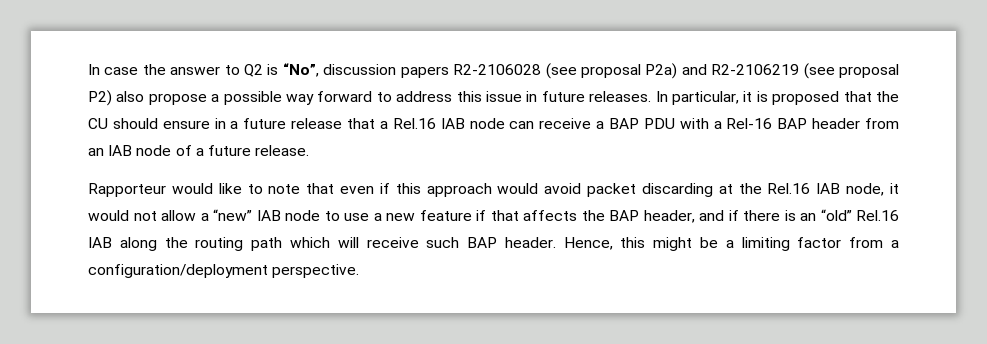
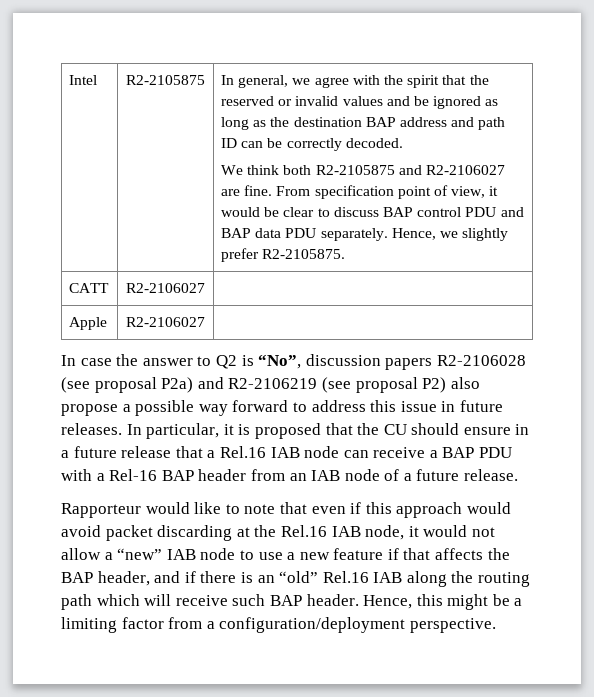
(88, 69) none -> [69,75,98,85] [126,75,205,85] [221,75,489,88] [221,96,499,109] [221,117,506,130] [221,138,403,151] [221,165,506,175] [221,185,499,199] [221,207,524,217] [221,228,509,241] [221,248,346,262] [69,283,110,293] [126,283,205,293] [69,317,108,330] [126,317,205,327] Intel | R2-2105875 | In general, we agree with the spirit that the reserved or invalid values and be ignored as long as the destination BAP address and path ID can be correctly decoded. // We think both R2-2105875 and R2-2106027 are fine. From specification point of view, it would be clear to discuss BAP control PDU and BAP data PDU separately. Hence, we slightly prefer R2-2105875. // CATT | R2-2106027 | // Apple | R2-2106027 | //

